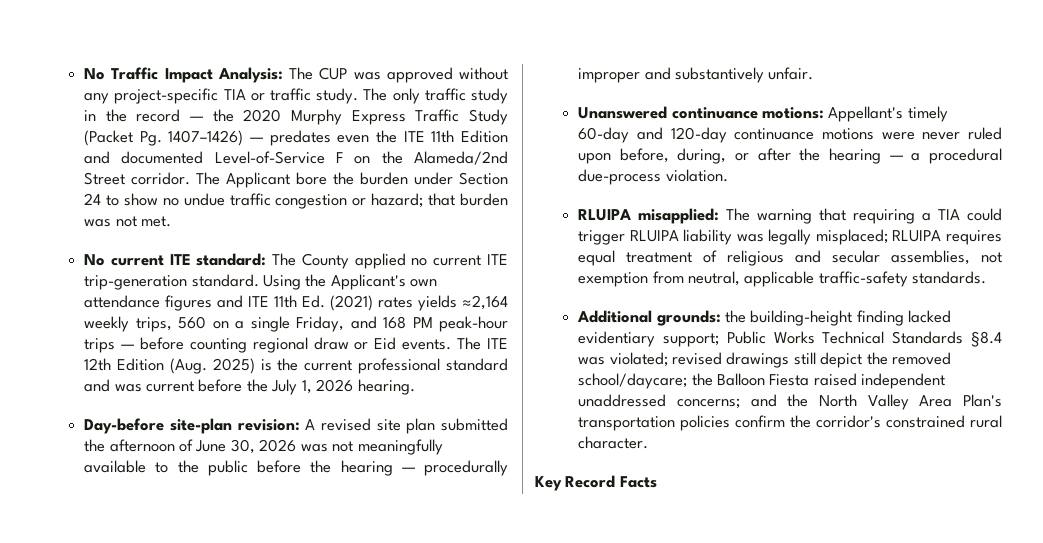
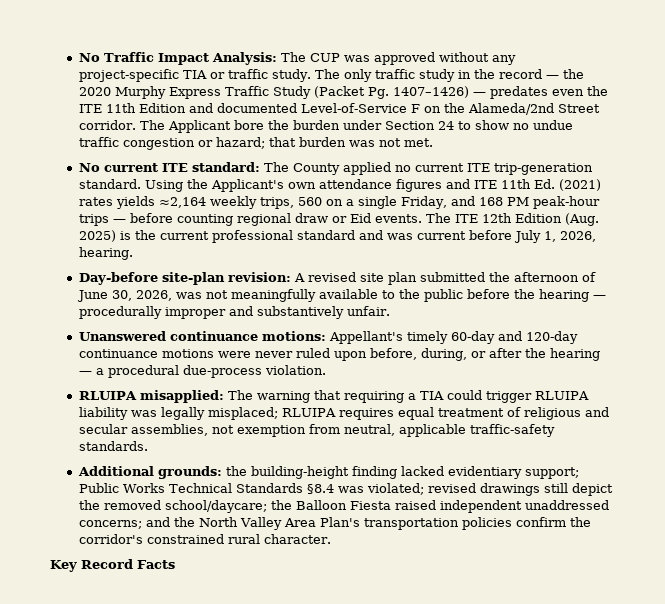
[246,379,268,392] the -> (512, 235) none
[316,379,354,392] 2026 -> [559,231,596,242] 2026,
[259,439,297,452] 2026 -> [135,290,172,301] 2026,

